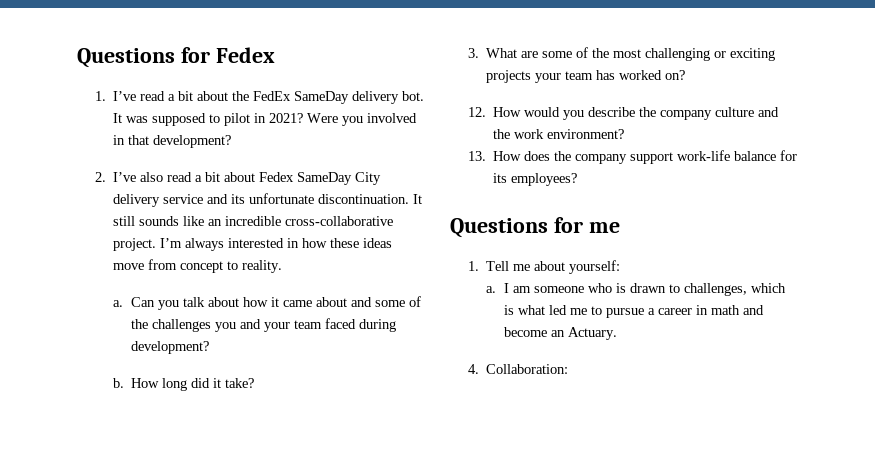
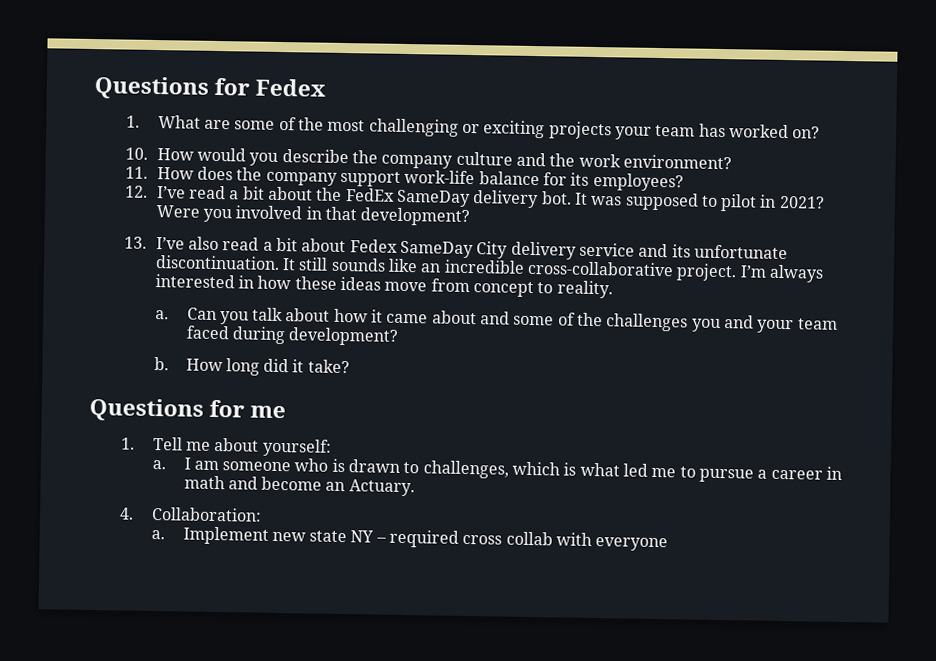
(106, 96) none -> [157,115,821,140] [124,147,732,170] [124,166,684,192] [124,185,148,198] What are some of the most challenging or exciting projects your team has worked on? // 10. How would you describe the company culture and the work environment? // 11. How does the company support work-life balance for its employees? // 12.
[94,172,106,182] 2. -> [123,236,147,249] 13.
[467,47,776,61] [486,70,686,83] [467,107,780,120] [493,129,625,139] [467,150,798,164] [493,173,578,186] // 3. What are some of the most challenging or exciting projects your team has worked on? // 12. How would you describe the company culture and the work environment? // 13. How does the company support work-life balance for its employees? -> (350, 366) none
(569, 369) none -> [150,526,669,552] // a. Implement new state NY – required cross collab with everyone

